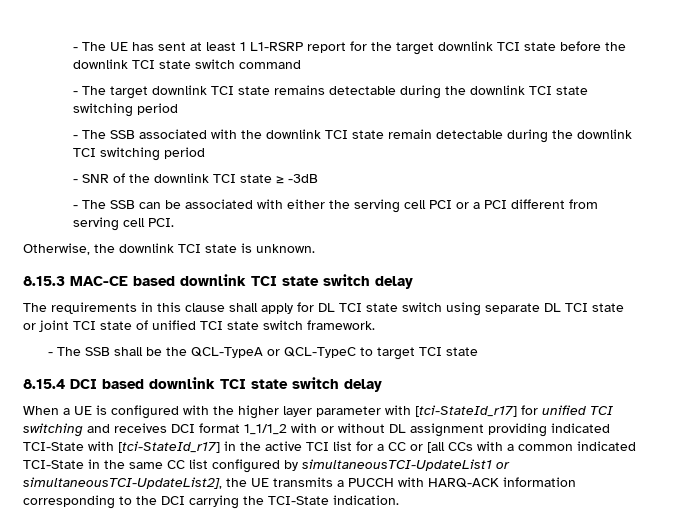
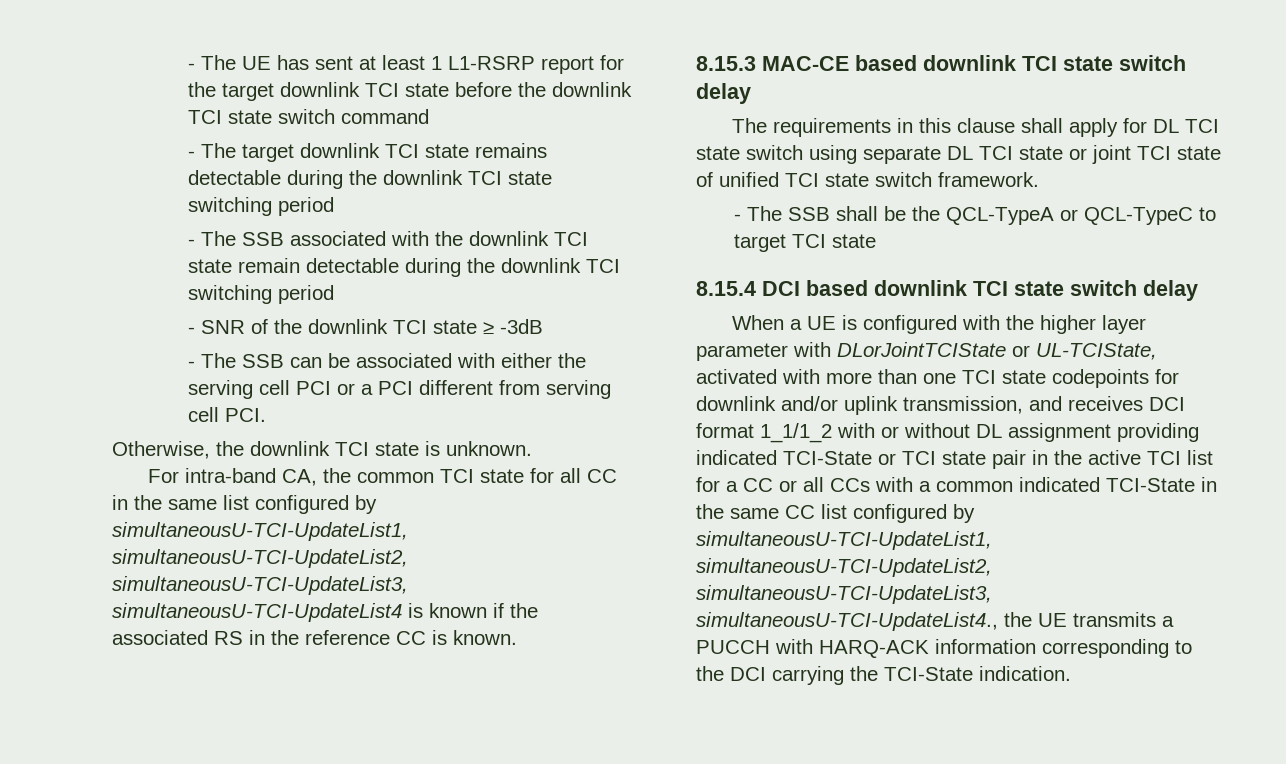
(315, 248) none -> [148,468,618,486] [112,495,377,514] [112,522,408,541] [112,549,408,568] [112,576,408,595] [112,603,538,622] [112,630,517,645] // For intra-band CA, the common TCI state for all CC in the same list configured by simultaneousU-TCI-UpdateList1, simultaneousU-TCI-UpdateList2, simultaneousU-TCI-UpdateList3, simultaneousU-TCI-UpdateList4 is known if the associated RS in the reference CC is known.
[415,405,613,417] [23,423,83,437] [tci-StateId_r17] for unified TCI switching -> [837,342,1157,360] [696,369,1179,388] [696,396,1023,415] DLorJointTCIState or UL-TCIState, activated with more than one TCI state codepoints for downlink and/or uplink transmission,
[88,441,220,453] with [tci-StateId_r17] -> [878,450,1026,469] or TCI state pair
[427,442,445,453] [all -> [803,477,824,492] all
[302,459,510,471] [23,477,222,489] simultaneousTCI-UpdateList1 or simultaneousTCI-UpdateList2], -> [696,531,992,550] [696,558,992,577] [696,585,992,604] [696,612,998,631] simultaneousU-TCI-UpdateList1, simultaneousU-TCI-UpdateList2, simultaneousU-TCI-UpdateList3, simultaneousU-TCI-UpdateList4.,

